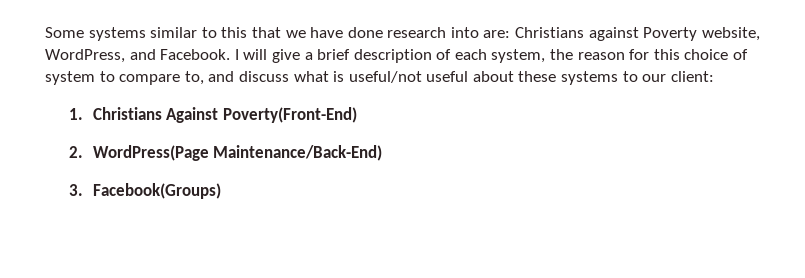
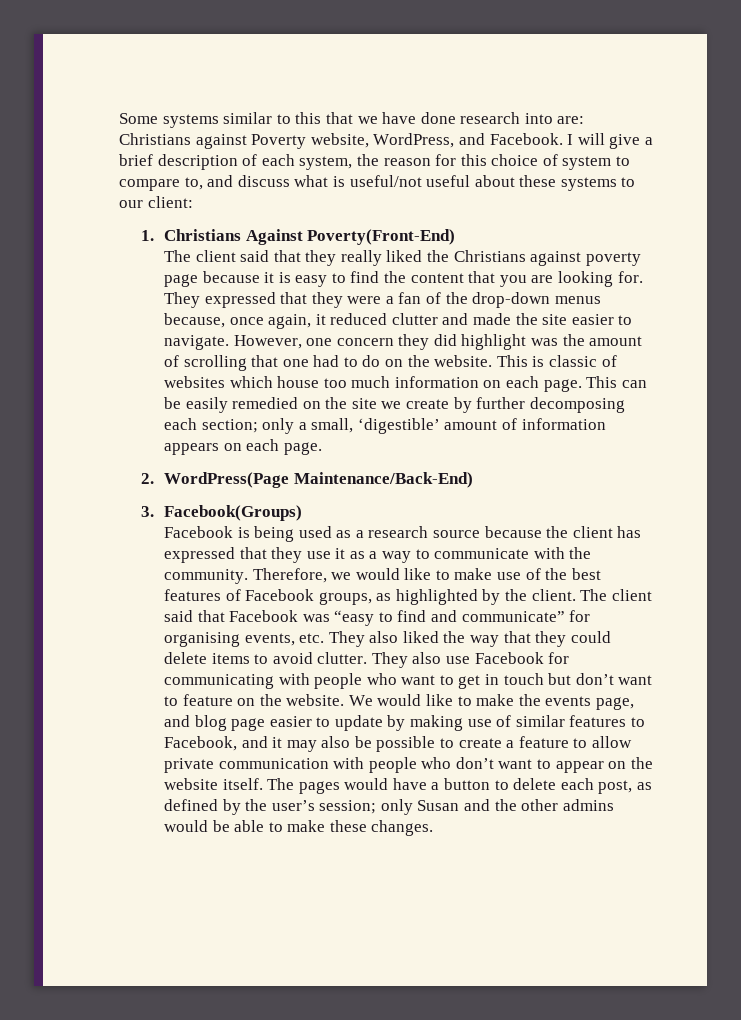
(357, 115) none -> [163,250,641,266] [163,271,643,287] [163,292,601,308] [163,313,633,329] [163,334,643,350] [163,355,617,371] [163,376,647,392] [163,397,625,413] [163,418,606,434] [163,439,322,455] // The client said that they really liked the Christians against poverty page because it is easy to find the content that you are looking for. They expressed that they were a fan of the drop-down menus because, once again, it reduced clutter and made the site easier to navigate. However, one concern they did highlight was the amount of scrolling that one had to do on the website. This is classic of websites which house too much information on each page. This can be easily remedied on the site we create by further decomposing each section; only a small, ‘digestible’ amount of information appears on each page.
(221, 191) none -> [163,526,642,542] [163,547,592,563] [163,568,601,584] [163,589,652,605] [163,610,591,626] [163,631,611,647] [163,652,570,668] [163,673,653,689] [163,694,634,710] [163,715,645,731] [163,736,632,752] [163,757,653,773] [163,778,652,794] [163,799,614,815] [163,820,434,836] // Facebook is being used as a research source because the client has expressed that they use it as a way to communicate with the community. Therefore, we would like to make use of the best features of Facebook groups, as highlighted by the client. The client said that Facebook was “easy to find and communicate” for organising events, etc. They also liked the way that they could delete items to avoid clutter. They also use Facebook for communicating with people who want to get in touch but don’t want to feature on the website. We would like to make the events page, and blog page easier to update by making use of similar features to Facebook, and it may also be possible to create a feature to allow private communication with people who don’t want to appear on the website itself. The pages would have a button to delete each post, as defined by the user’s session; only Susan and the other admins would be able to make these changes.

